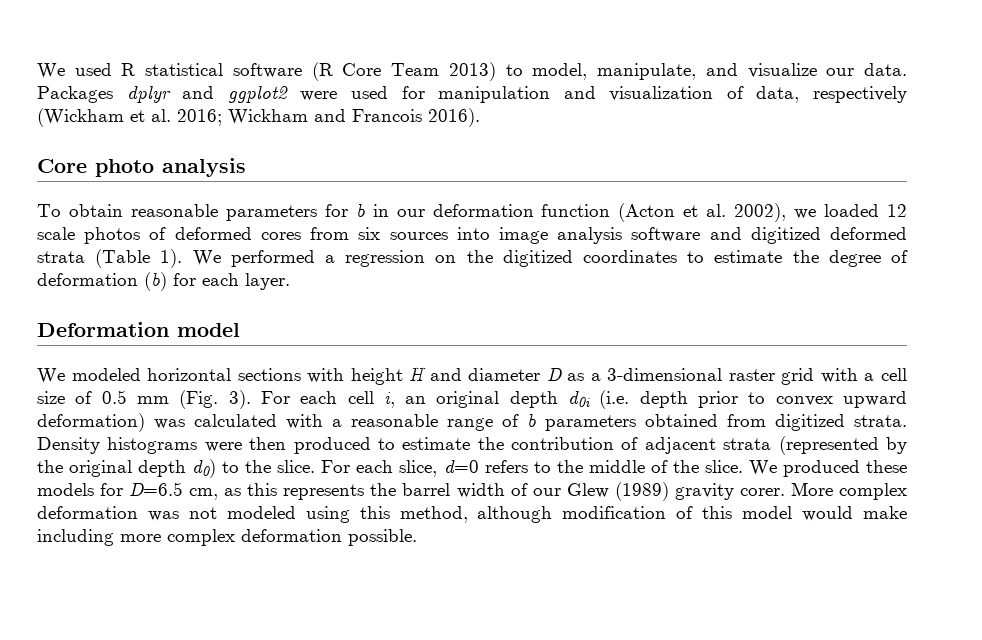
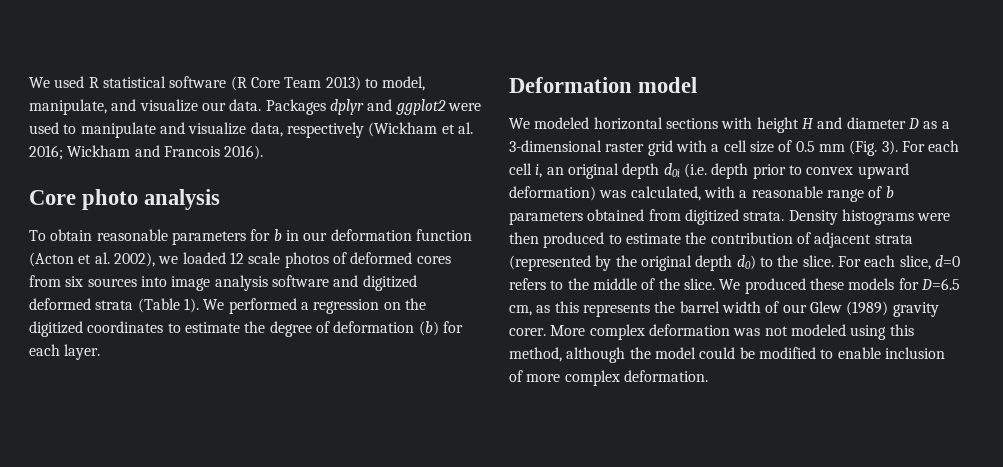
[401,86,744,103] for manipulation and visualization of -> [63,122,247,138] to manipulate and visualize
[194,414,277,427] calculated -> [630,186,701,201] calculated,
[562,506,907,521] [37,529,417,546] modification of this model would make including more complex deformation possible. -> [629,347,945,359] [509,370,708,386] the model could be modified to enable inclusion of more complex deformation.

